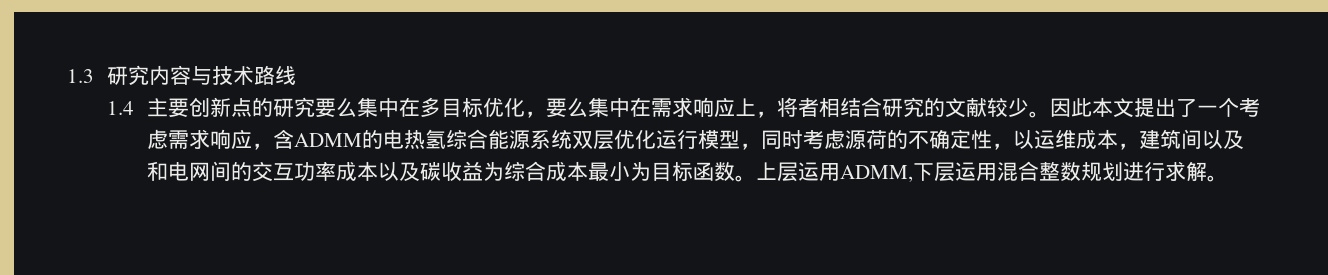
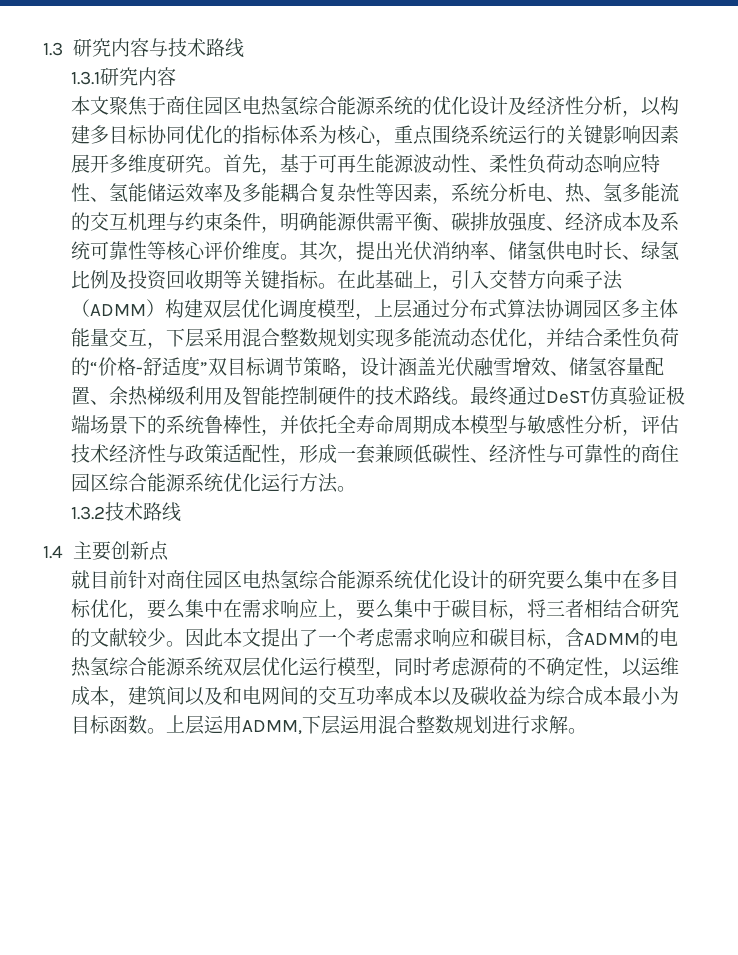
[107,97,253,117] 1.4主要创新点 -> [70,67,176,86] [70,96,679,117] [70,125,679,146] [70,154,660,175] [70,183,679,204] [70,212,679,233] [70,241,679,262] [70,270,623,291] [70,299,678,320] [70,328,679,349] [70,356,664,378] [70,386,685,406] [70,415,679,436] [70,444,679,465] [70,473,356,493] [70,502,181,522] [43,541,169,561] [70,570,489,590] 1.3.1研究内容 // 本文聚焦于商住园区电热氢综合能源系统的优化设计及经济性分析，以构建多目标协同优化的指标体系为核心，重点围绕系统运行的关键影响因素展开多维度研究。首先，基于可再生能源波动性、柔性负荷动态响应特性、氢能储运效率及多能耦合复杂性等因素，系统分析电、热、氢多能流的交互机理与约束条件，明确能源供需平衡、碳排放强度、经济成本及系统可靠性等核心评价维度。其次，提出光伏消纳率、储氢供电时长、绿氢比例及投资回收期等关键指标。在此基础上，引入交替方向乘子法（ADMM）构建双层优化调度模型，上层通过分布式算法协调园区多主体能量交互，下层采用混合整数规划实现多能流动态优化，并结合柔性负荷的“价格-舒适度”双目标调节策略，设计涵盖光伏融雪增效、储氢容量配置、余热梯级利用及智能控制硬件的技术路线。最终通过DeST仿真验证极端场景下的系统鲁棒性，并依托全寿命周期成本模型与敏感性分析，评估技术经济性与政策适配性，形成一套兼顾低碳性、经济性与可靠性的商住园区综合能源系统优化运行方法。 // 1.3.2技术路线 // 1.4主要创新点 // 就目前针对商住园区电热氢综合能源系统优化设计
[777,97,799,117] 将 -> [355,599,565,620] 要么集中于碳目标，将三
(253, 139) none -> [469,628,547,647] 和碳目标

